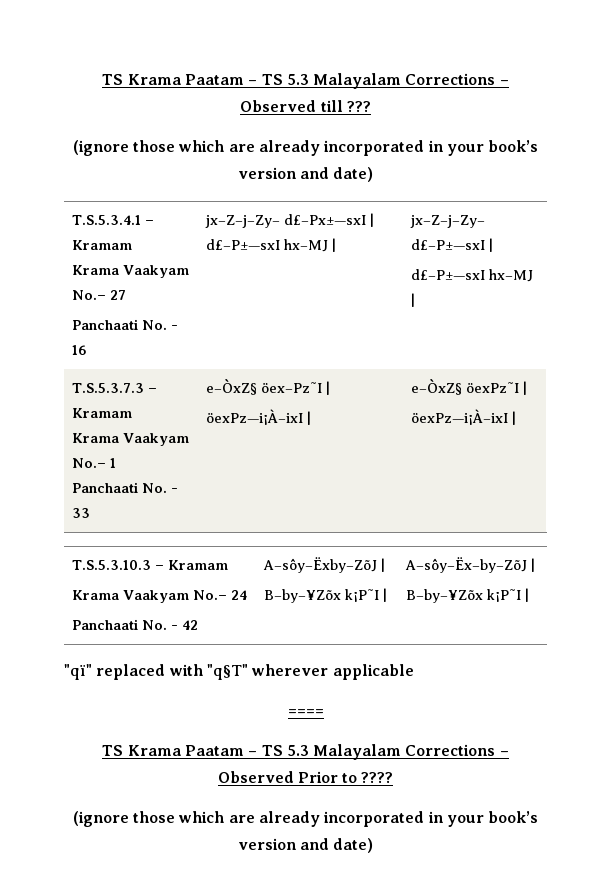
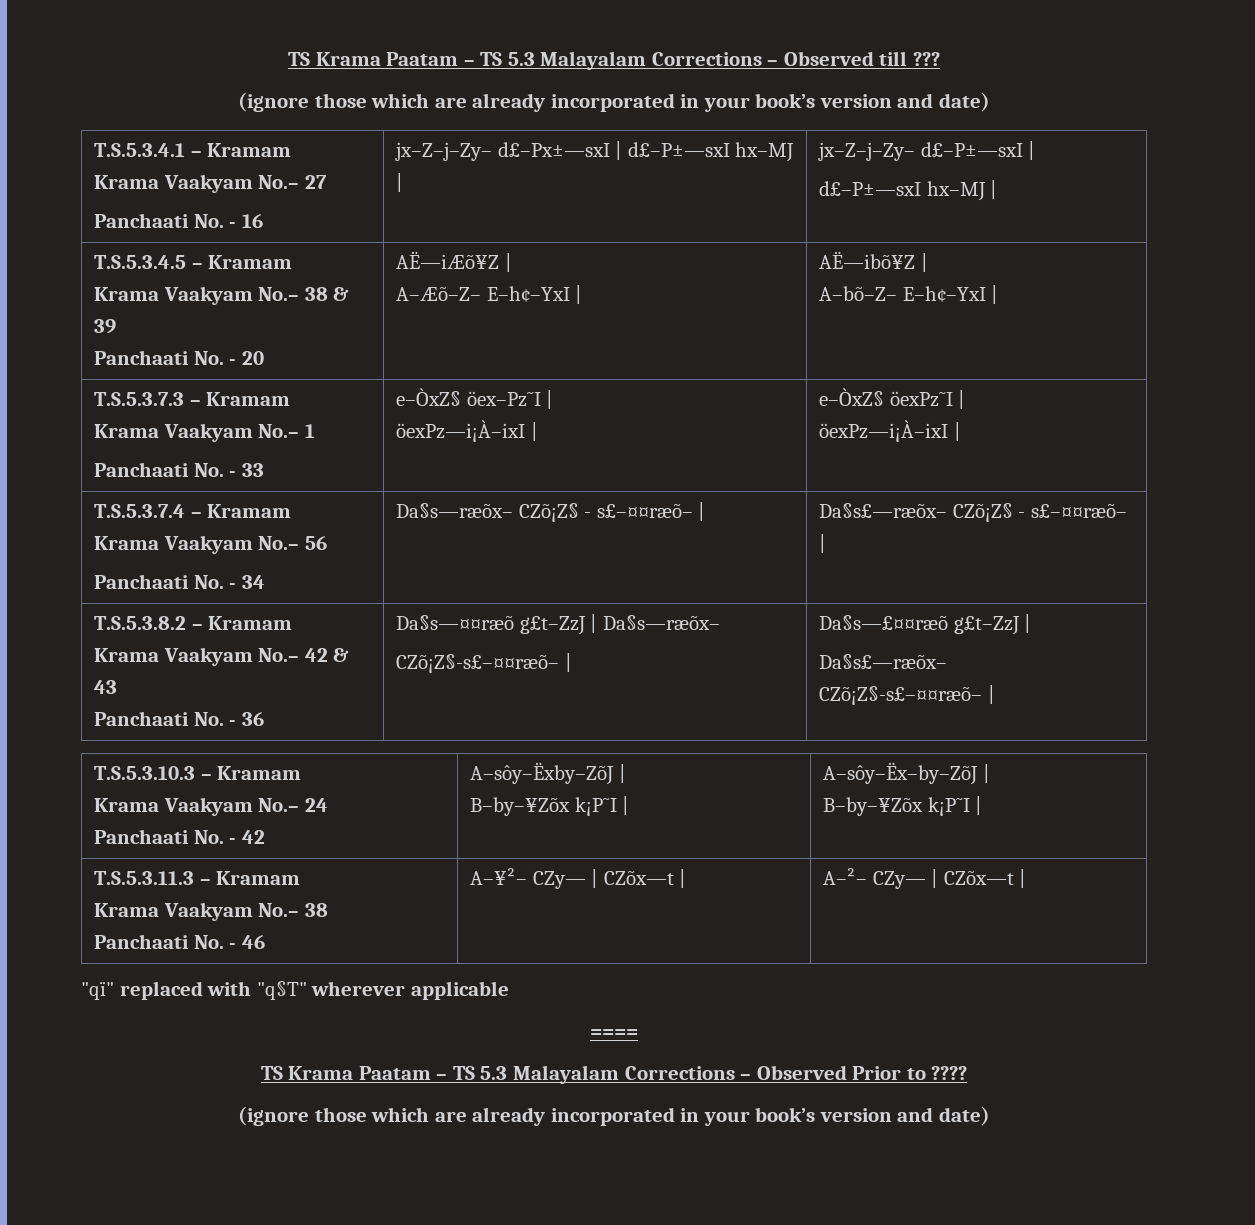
(416, 300) none -> [94,255,293,269] [94,286,350,305] [94,319,117,334] [94,350,264,365] [396,251,512,272] [396,285,583,304] [819,251,928,272] [819,285,999,304] // T.S.5.3.4.5 – Kramam // Krama Vaakyam No.– 38 & 39 // Panchaati No. - 20 | AË—iÆõ¥Z | // A–Æõ–Z– E–h¢–YxI | | AË—ibõ¥Z | // A–bõ–Z– E–h¢–YxI |
(517, 418) none -> [94,504,292,518] [94,535,327,554] [94,574,265,589] [396,502,706,522] [819,503,1127,522] [819,534,827,553] [94,616,293,630] [94,647,350,666] [94,680,118,694] [94,711,264,726] [396,614,720,635] [396,653,572,673] [819,614,1032,635] [819,654,948,669] [819,685,995,705] // T.S.5.3.7.4 – Kramam // Krama Vaakyam No.– 56 // Panchaati No. - 34 | Da§s—ræõx– CZõ¡Z§ - s£–¤¤ræõ– | | Da§s£—ræõx– CZõ¡Z§ - s£–¤¤ræõ– | // T.S.5.3.8.2 – Kramam // Krama Vaakyam No.– 42 & 43 // Panchaati No. - 36 | Da§s—¤¤ræõ g£t–ZzJ | Da§s—ræõx– // CZõ¡Z§-s£–¤¤ræõ– | | Da§s—£¤¤ræõ g£t–ZzJ | // Da§s£—ræõx– // CZõ¡Z§-s£–¤¤ræõ– |
(530, 595) none -> [94,871,301,885] [94,902,328,921] [94,934,265,949] [470,868,687,889] [823,868,1027,889] // T.S.5.3.11.3 – Kramam // Krama Vaakyam No.– 38 // Panchaati No. - 46 | A–¥²– CZy— | CZõx—t | | A–²– CZy— | CZõx—t |

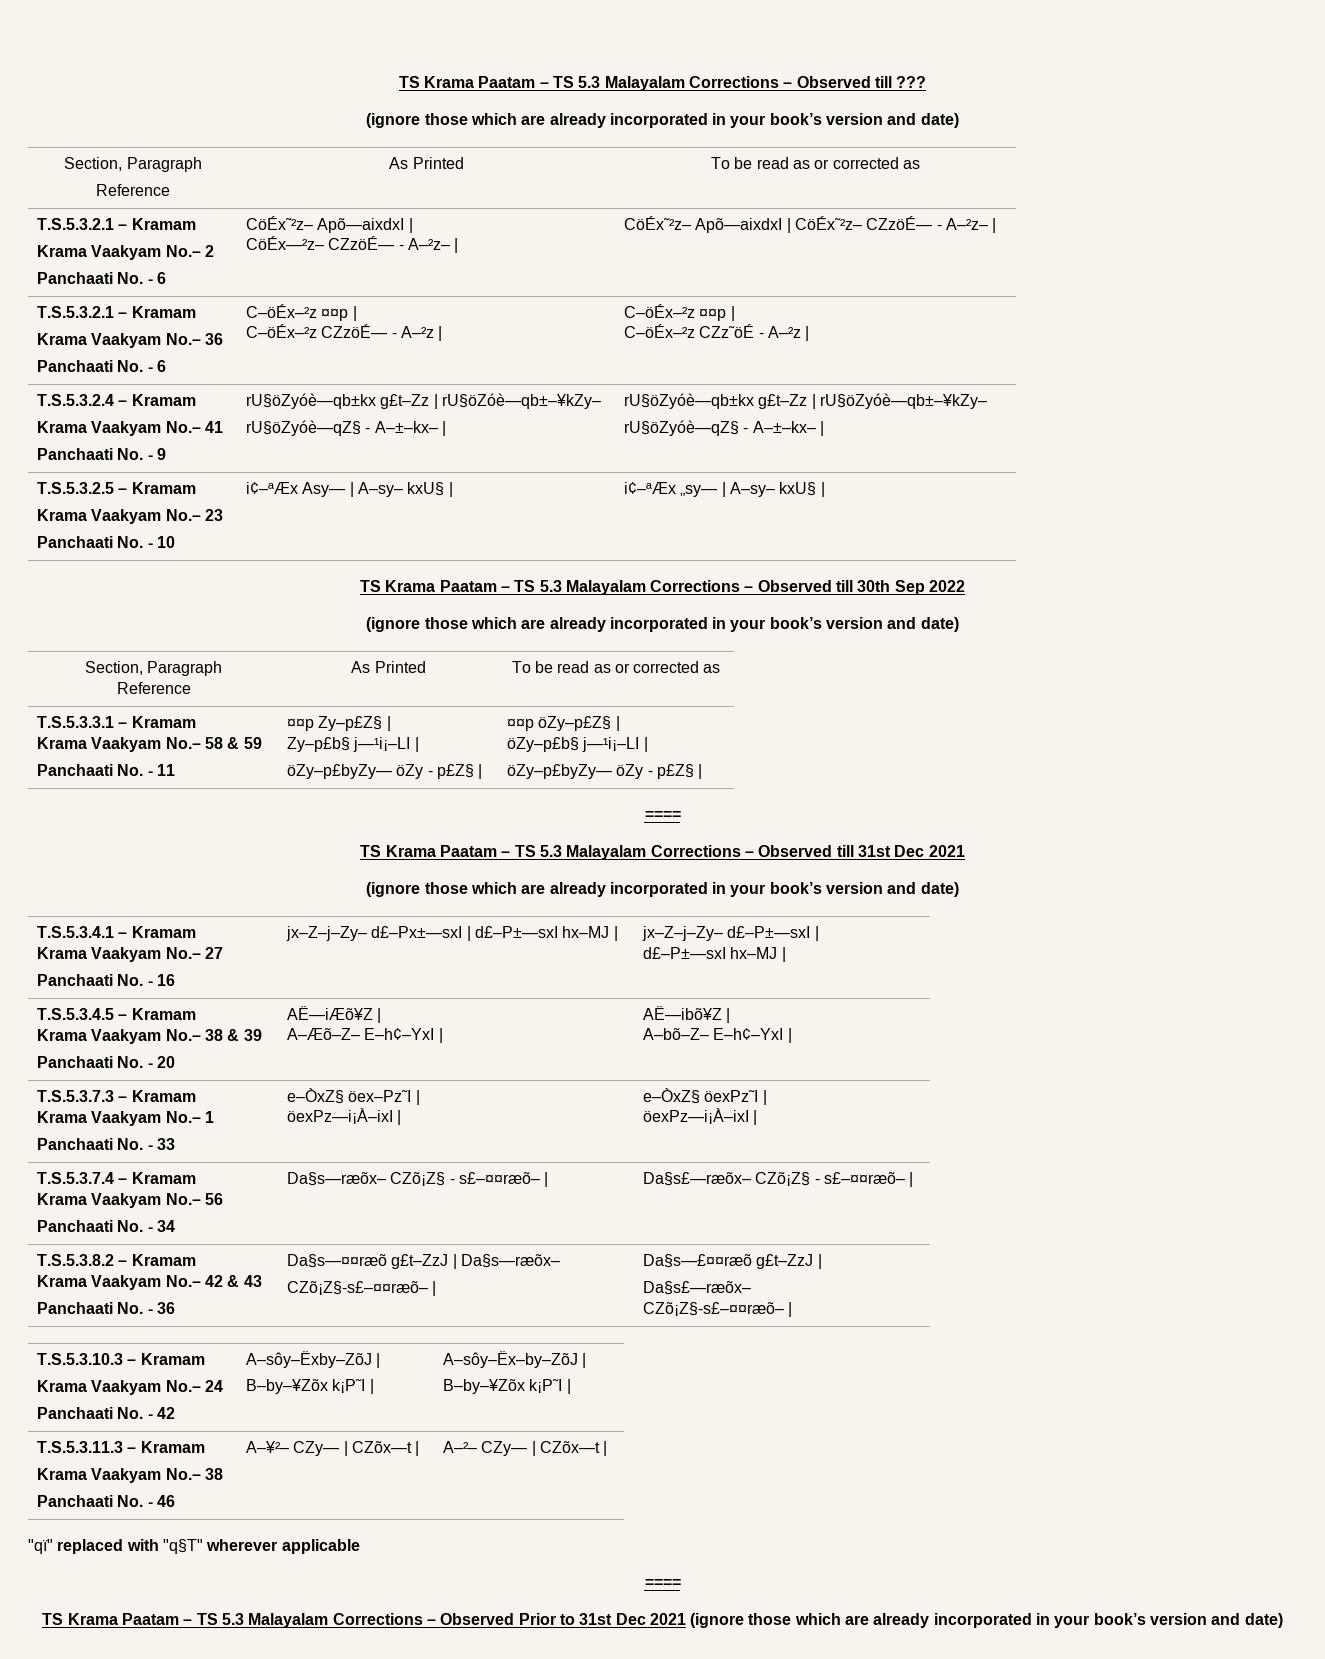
(990, 102) none -> [64,157,202,172] [96,184,170,196] [389,157,464,169] [711,157,920,169] [37,218,196,230] [37,245,215,260] [37,272,167,284] [246,216,413,233] [246,236,459,253] [624,216,997,233] [37,306,196,318] [37,333,224,348] [37,360,167,372] [246,304,357,321] [246,324,443,341] [624,304,735,321] [624,324,810,341] [37,394,196,406] [37,421,224,436] [37,448,167,460] [246,393,602,409] [246,420,447,436] [624,393,988,409] [624,420,825,436] [37,482,196,494] [37,509,224,524] [37,536,176,548] [246,482,453,497] [624,482,825,497] [359,580,966,595] [366,617,959,632] [84,661,223,676] [116,682,191,694] [351,661,426,673] [511,661,721,673] [37,716,196,728] [37,737,262,752] [37,764,176,776] [287,716,391,731] [287,737,419,752] [287,764,483,779] [507,716,620,731] [507,737,648,752] [507,764,703,779] [644,811,681,820] [360,845,965,860] [366,882,959,897] // Section, Paragraph // Reference | As Printed | To be read as or corrected as // T.S.5.3.2.1 – Kramam // Krama Vaakyam No.– 2 // Panchaati No. - 6 | CöÉx˜²z– Apõ—aixdxI | // CöÉx—²z– CZzöÉ— - A–²z– | | CöÉx˜²z– Apõ—aixdxI | CöÉx˜²z– CZzöÉ— - A–²z– | // T.S.5.3.2.1 – Kramam // Krama Vaakyam No.– 36 // Panchaati No. - 6 | C–öÉx–²z ¤¤p | // C–öÉx–²z CZzöÉ— - A–²z | | C–öÉx–²z ¤¤p | // C–öÉx–²z CZz˜öÉ - A–²z | // T.S.5.3.2.4 – Kramam // Krama Vaakyam No.– 41 // Panchaati No. - 9 | rU§öZyóè—qb±kx g£t–Zz | rU§öZóè—qb±–¥kZy– // rU§öZyóè—qZ§ - A–±–kx– | | rU§öZyóè—qb±kx g£t–Zz | rU§öZyóè—qb±–¥kZy– // rU§öZyóè—qZ§ - A–±–kx– | // T.S.5.3.2.5 – Kramam // Krama Vaakyam No.– 23 // Panchaati No. - 10 | i¢–ªÆx Asy— | A–sy– kxU§ | | i¢–ªÆx „sy— | A–sy– kxU§ | // TS Krama Paatam – TS 5.3 Malayalam Corrections – Observed till 30th Sep 2022 // (ignore those which are already incorporated in your book’s version and date) // Section, Paragraph // Reference | As Printed | To be read as or corrected as // T.S.5.3.3.1 – Kramam // Krama Vaakyam No.– 58 & 59 // Panchaati No. - 11 | ¤¤p Zy–p£Z§ | // Zy–p£b§ j—¹i¡–LI | // öZy–p£byZy— öZy - p£Z§ | | ¤¤p öZy–p£Z§ | // öZy–p£b§ j—¹i¡–LI | // öZy–p£byZy— öZy - p£Z§ | // ==== // TS Krama Paatam – TS 5.3 Malayalam Corrections – Observed till 31st Dec 2021 // (ignore those which are already incorporated in your book’s version and date)
[931,1066,968,1080] ???? // -> [579,1613,686,1625] 31st Dec 2021

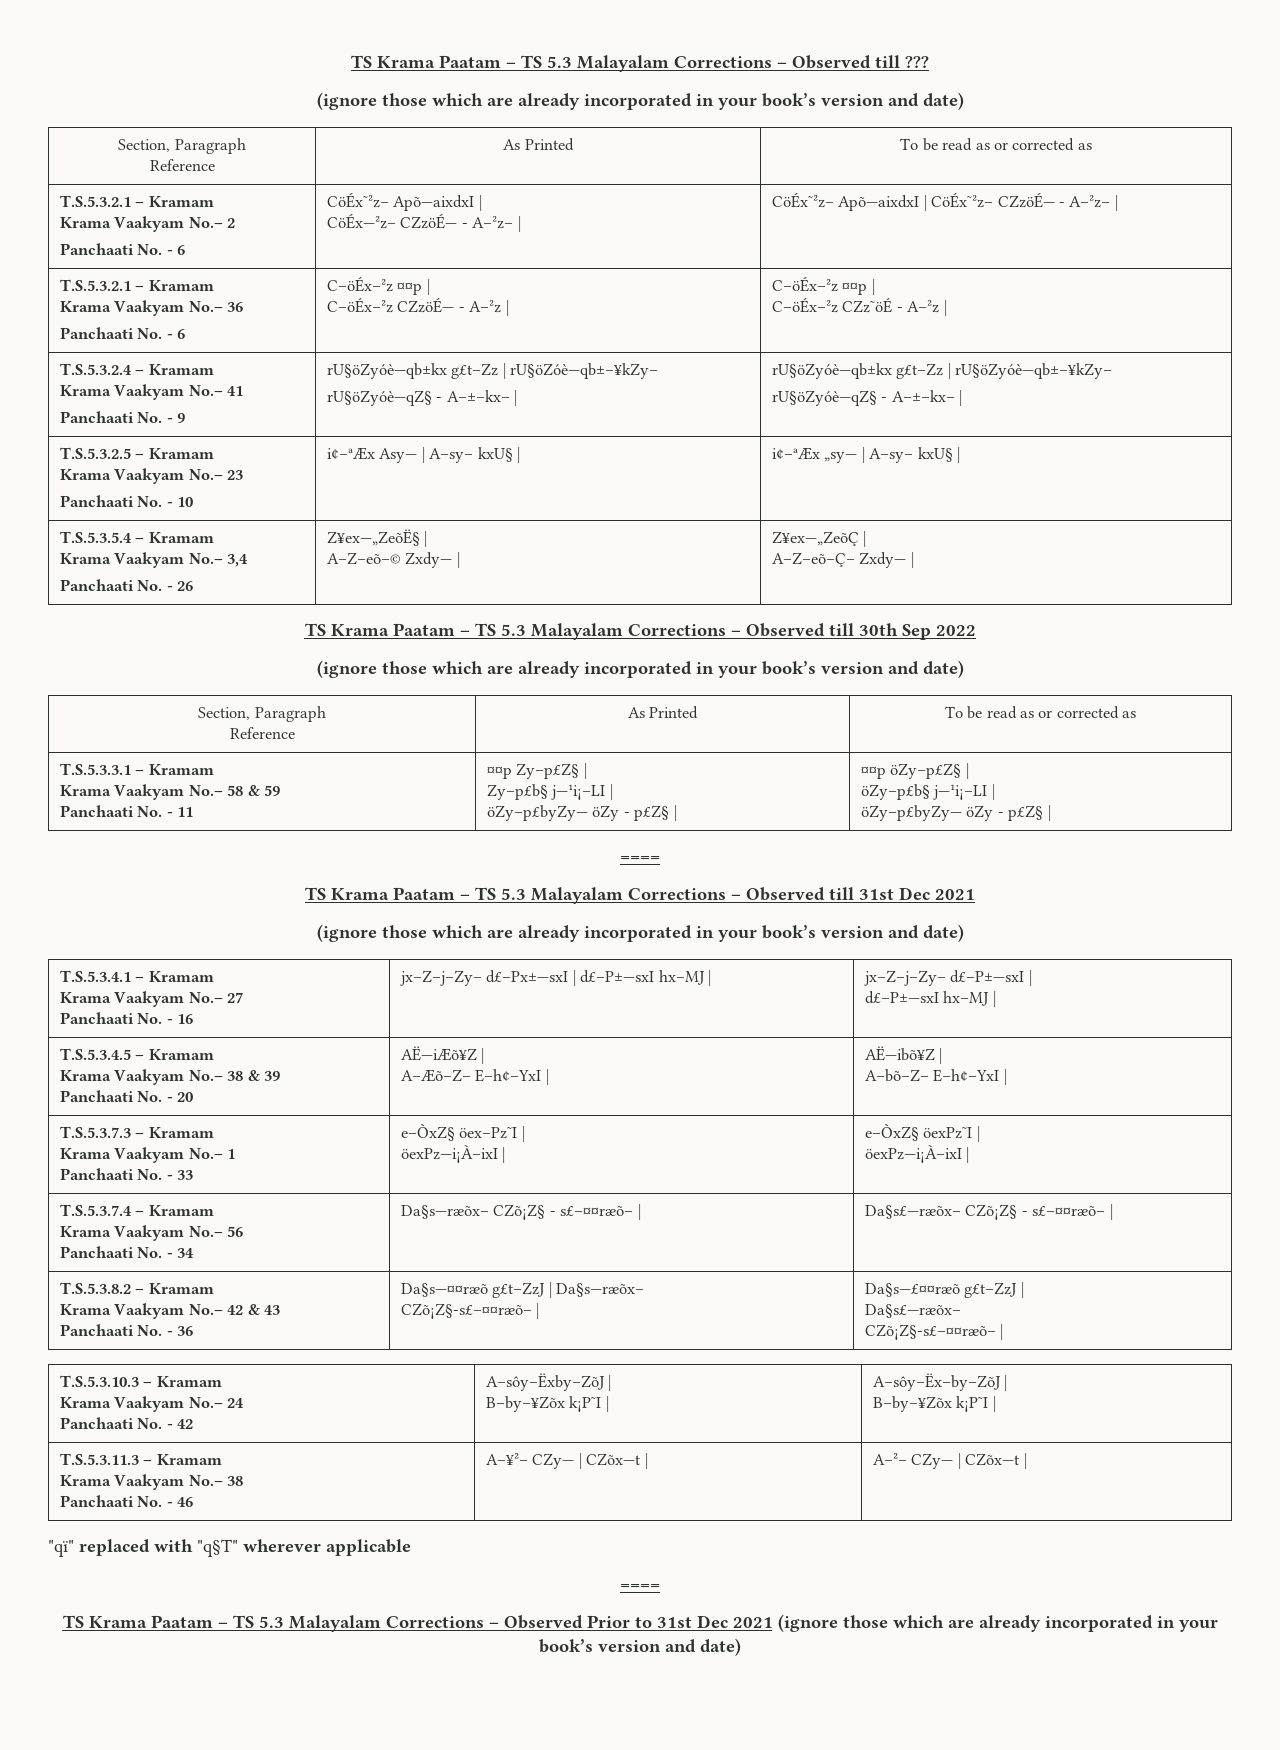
(825, 489) none -> [59,531,214,543] [59,552,249,568] [59,579,194,591] [326,529,428,547] [326,552,460,568] [771,531,867,547] [771,552,914,568] // T.S.5.3.5.4 – Kramam // Krama Vaakyam No.– 3,4 // Panchaati No. - 26 | Z¥ex—„ZeõË§ | // A–Z–eõ–© Zxdy— | | Z¥ex—„ZeõÇ | // A–Z–eõ–Ç– Zxdy— |

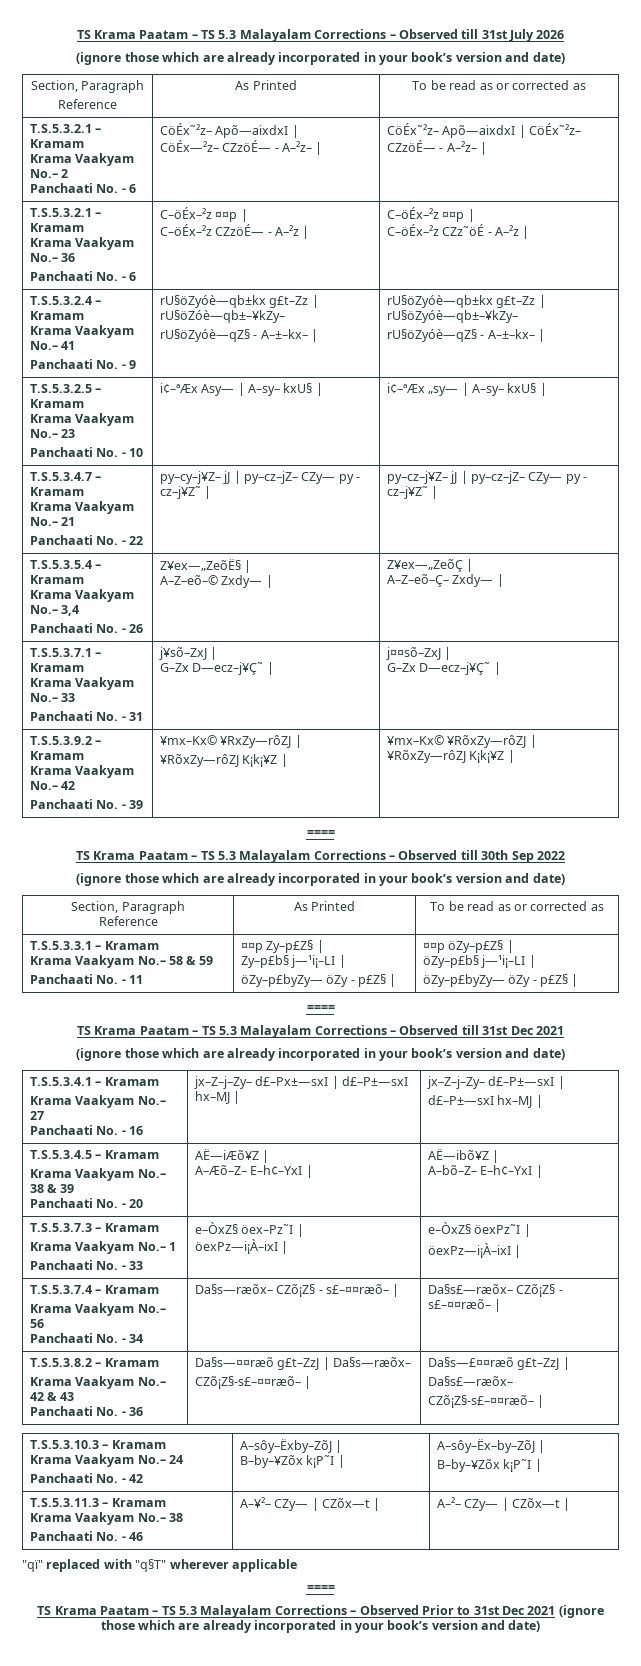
[905,56,929,68] ??? -> [481,29,565,42] 31st July 2026
(961, 455) none -> [29,472,102,481] [29,487,84,496] [29,501,135,514] [29,517,76,526] [29,535,144,545] [159,471,361,484] [159,486,212,499] [386,471,588,484] [386,486,439,499] // T.S.5.3.4.7 – Kramam // Krama Vaakyam No.– 21 // Panchaati No. - 22 | py–cy–j¥Z– jJ | py–cz–jZ– CZy— py - cz–j¥Z˜ | | py–cz–j¥Z– jJ | py–cz–jZ– CZy— py - cz–j¥Z˜ |
(914, 560) none -> [29,648,102,657] [29,663,84,672] [29,677,135,690] [29,693,76,702] [29,711,144,721] [158,647,218,660] [159,662,274,675] [385,647,452,660] [386,662,501,675] [29,736,102,745] [29,751,84,760] [29,765,135,778] [29,781,76,790] [29,799,144,809] [159,735,302,748] [159,754,288,767] [386,735,537,748] [386,750,515,763] [306,830,335,837] // T.S.5.3.7.1 – Kramam // Krama Vaakyam No.– 33 // Panchaati No. - 31 | j¥sõ–ZxJ | // G–Zx D—ecz–j¥Ç˜ | | j¤¤sõ–ZxJ | // G–Zx D—ecz–j¥Ç˜ | // T.S.5.3.9.2 – Kramam // Krama Vaakyam No.– 42 // Panchaati No. - 39 | ¥mx–Kx© ¥RxZy—rôZJ | // ¥RõxZy—rôZJ K¡k¡¥Z | | ¥mx–Kx© ¥RõxZy—rôZJ | ¥RõxZy—rôZJ K¡k¡¥Z | // ====

